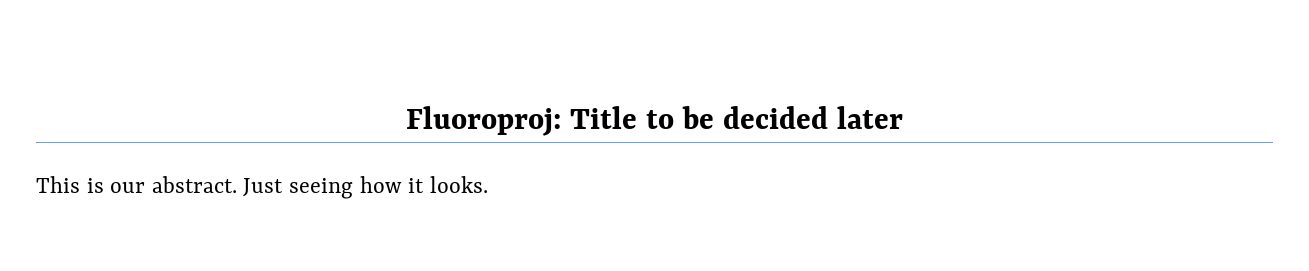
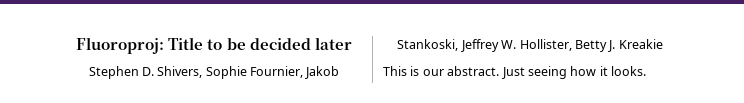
(904, 117) none -> [88,66,340,79] [397,39,663,52] // Stephen D. Shivers, Sophie Fournier, Jakob Stankoski, Jeffrey W. Hollister, Betty J. Kreakie

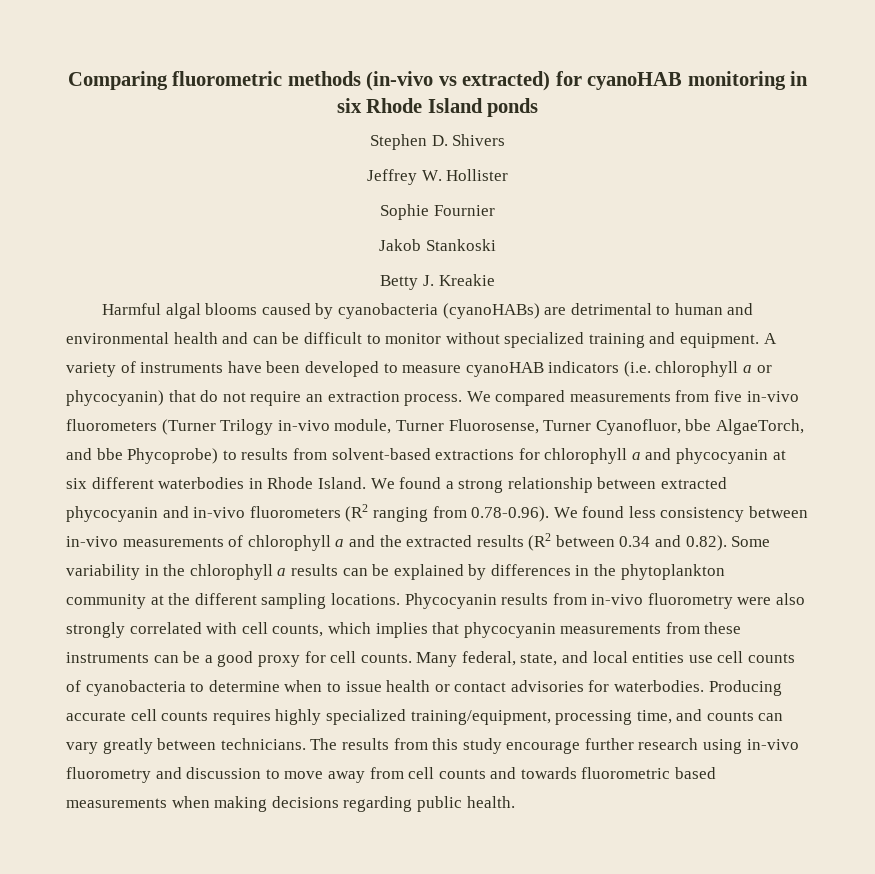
[76,37,352,54] [88,66,340,79] [397,39,663,52] [383,66,646,79] Fluoroproj: Title to be decided later // Stephen D. Shivers, Sophie Fournier, Jakob Stankoski, Jeffrey W. Hollister, Betty J. Kreakie // This is our abstract. Just seeing how it looks. -> [67,71,809,91] [336,98,539,117] [369,134,506,150] [366,169,509,185] [380,204,495,220] [379,239,496,251] [380,274,495,290] [101,303,754,319] [66,332,777,348] [66,361,772,377] [66,390,799,406] [66,419,804,435] [66,448,786,464] [66,477,728,493] [66,504,809,522] [66,533,771,551] [66,564,725,580] [66,593,806,609] [66,622,742,638] [66,651,796,667] [66,680,782,696] [66,709,784,725] [66,738,799,754] [66,767,717,783] [66,796,515,812] Comparing fluorometric methods (in-vivo vs extracted) for cyanoHAB monitoring in six Rhode Island ponds // Stephen D. Shivers // Jeffrey W. Hollister // Sophie Fournier // Jakob Stankoski // Betty J. Kreakie // Harmful algal blooms caused by cyanobacteria (cyanoHABs) are detrimental to human and environmental health and can be difficult to monitor without specialized training and equipment. A variety of instruments have been developed to measure cyanoHAB indicators (i.e. chlorophyll a or phycocyanin) that do not require an extraction process. We compared measurements from five in-vivo fluorometers (Turner Trilogy in-vivo module, Turner Fluorosense, Turner Cyanofluor, bbe AlgaeTorch, and bbe Phycoprobe) to results from solvent-based extractions for chlorophyll a and phycocyanin at six different waterbodies in Rhode Island. We found a strong relationship between extracted phycocyanin and in-vivo fluorometers (R2 ranging from 0.78-0.96). We found less consistency between in-vivo measurements of chlorophyll a and the extracted results (R2 between 0.34 and 0.82). Some variability in the chlorophyll a results can be explained by differences in the phytoplankton community at the different sampling locations. Phycocyanin results from in-vivo fluorometry were also strongly correlated with cell counts, which implies that phycocyanin measurements from these instruments can be a good proxy for cell counts. Many federal, state, and local entities use cell counts of cyanobacteria to determine when to issue health or contact advisories for waterbodies. Producing accurate cell counts requires highly specialized training/equipment, processing time, and counts can vary greatly between technicians. The results from this study encourage further research using in-vivo fluorometry and discussion to move away from cell counts and towards fluorometric based measurements when making decisions regarding public health.

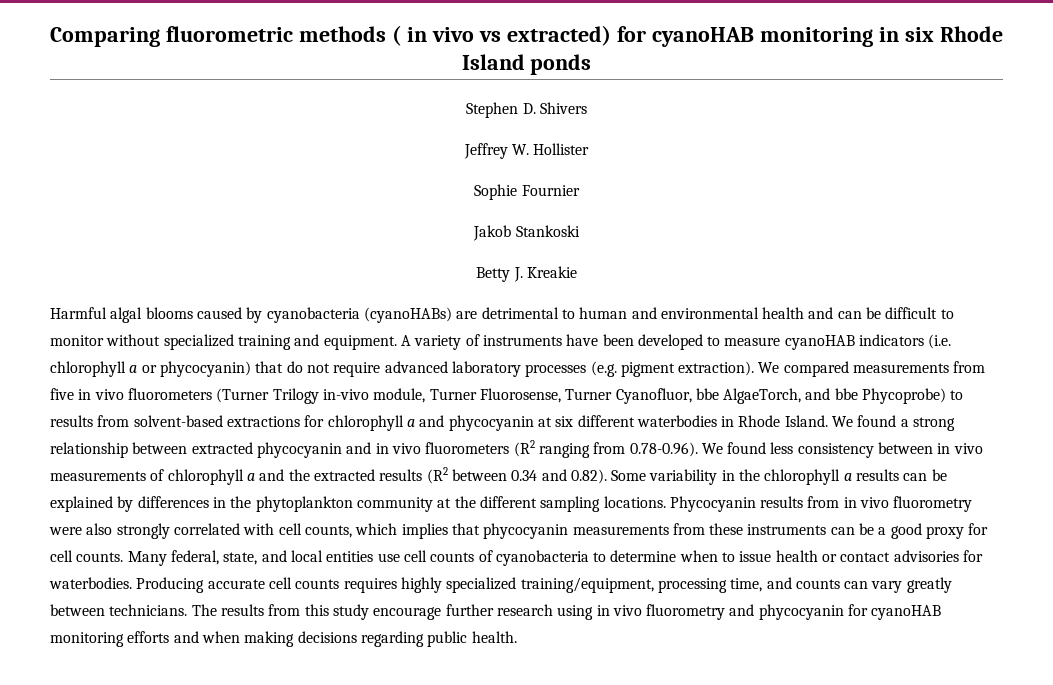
[366,71,434,91] (in-vivo -> [392,25,475,46] ( in vivo
[305,391,463,406] an extraction process. -> [384,361,755,377] advanced laboratory processes (e.g. pigment extraction).
[746,391,799,402] in-vivo -> [78,389,124,400] in vivo
[193,507,246,518] in-vivo -> [375,443,421,454] in vivo
[66,536,118,547] in-vivo -> [937,443,983,454] in vivo
[591,594,644,605] in-vivo -> [843,497,890,508] in vivo
[746,739,799,750] [66,767,717,783] [66,798,167,808] in-vivo fluorometry and discussion to move away from cell counts and towards fluorometric based measurements -> [596,604,942,620] [50,631,199,647] in vivo fluorometry and phycocyanin for cyanoHAB monitoring efforts and

